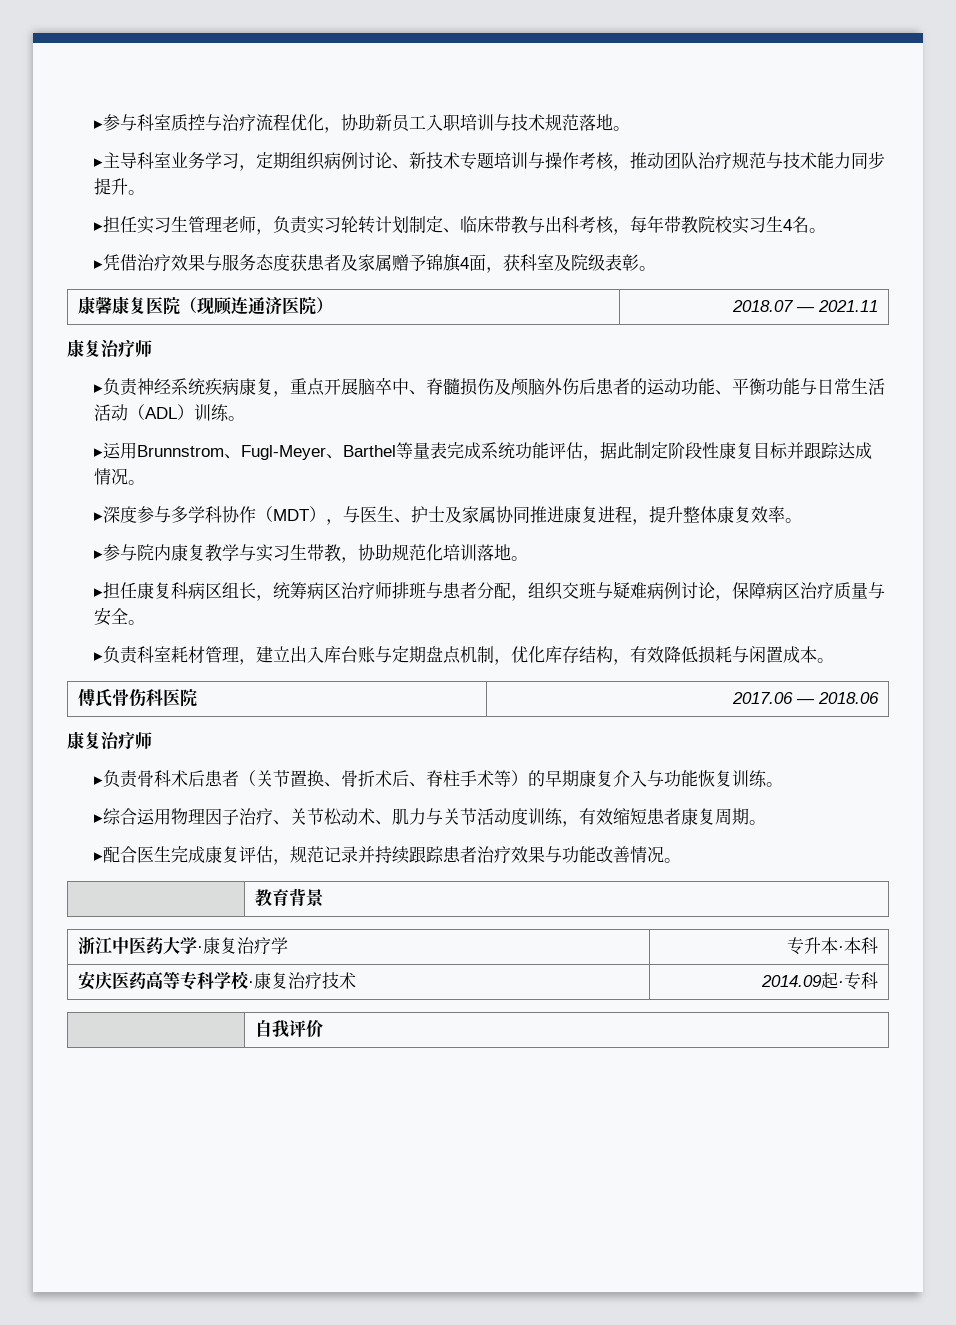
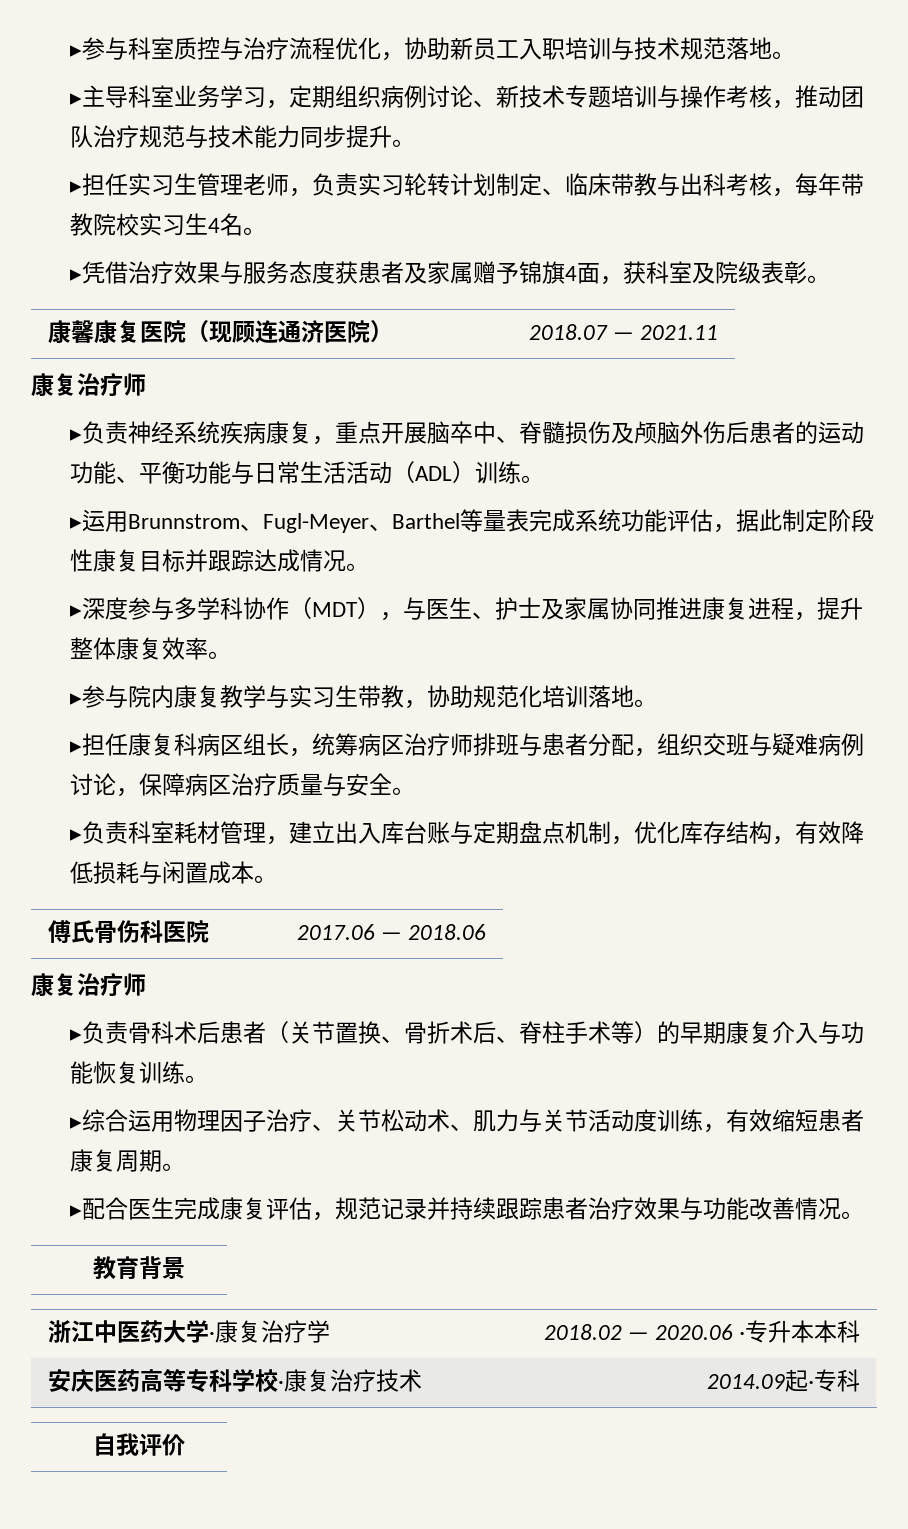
[787,937,845,955] 专升本· -> [543,1320,815,1343] 2018.02 — 2020.06 ·专升本

